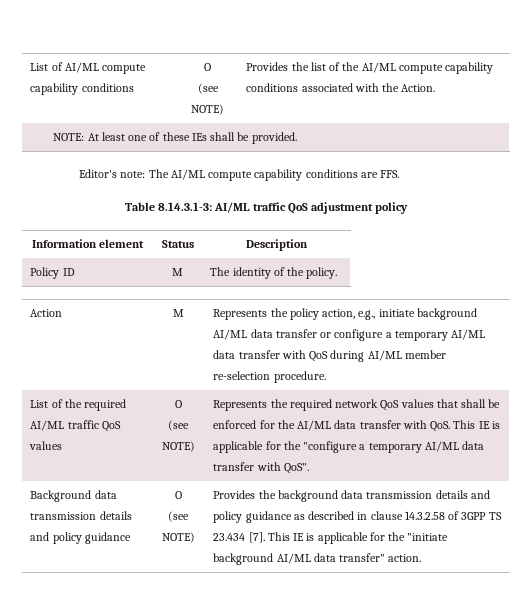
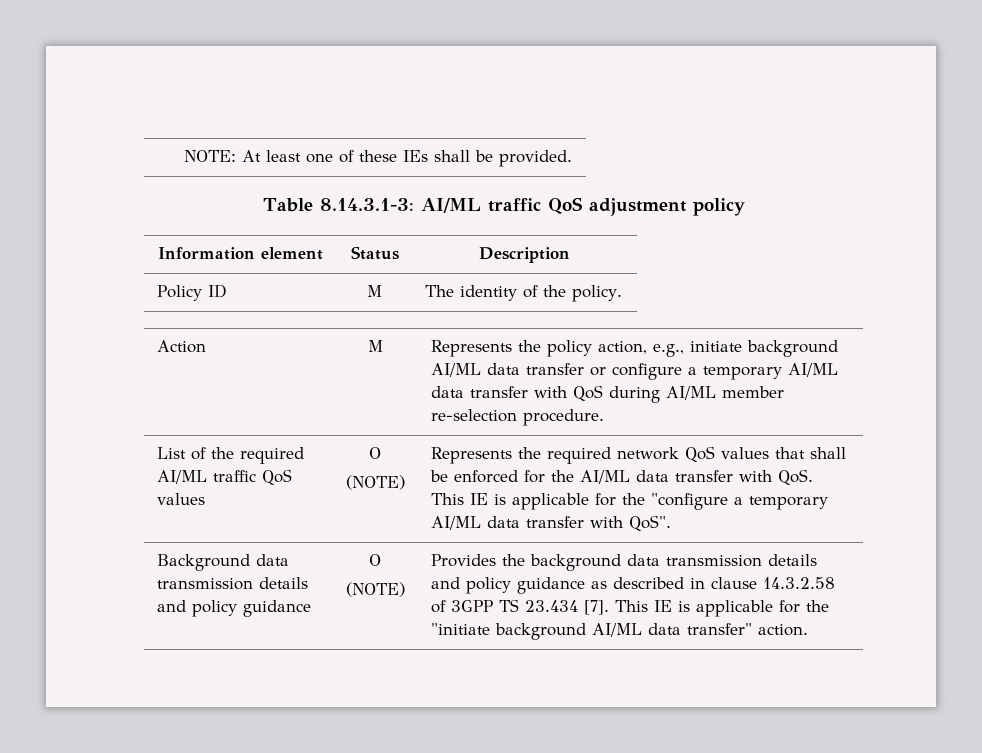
[30,62,147,74] [30,83,134,95] [204,63,211,71] [197,83,219,94] [191,104,224,115] [246,62,494,74] [246,83,436,92] List of AI/ML compute capability conditions | O // (see NOTE) | Provides the list of the AI/ML compute capability conditions associated with the Action. // -> (183, 156) none
[79,169,400,181] // Editor's note: The AI/ML compute capability conditions are FFS. -> (572, 158) none
[168,420,189,431] [161,441,195,452] (see NOTE) -> [345,475,405,490] (NOTE)
[168,511,189,522] [161,532,195,543] (see NOTE) -> [345,582,405,597] (NOTE)

